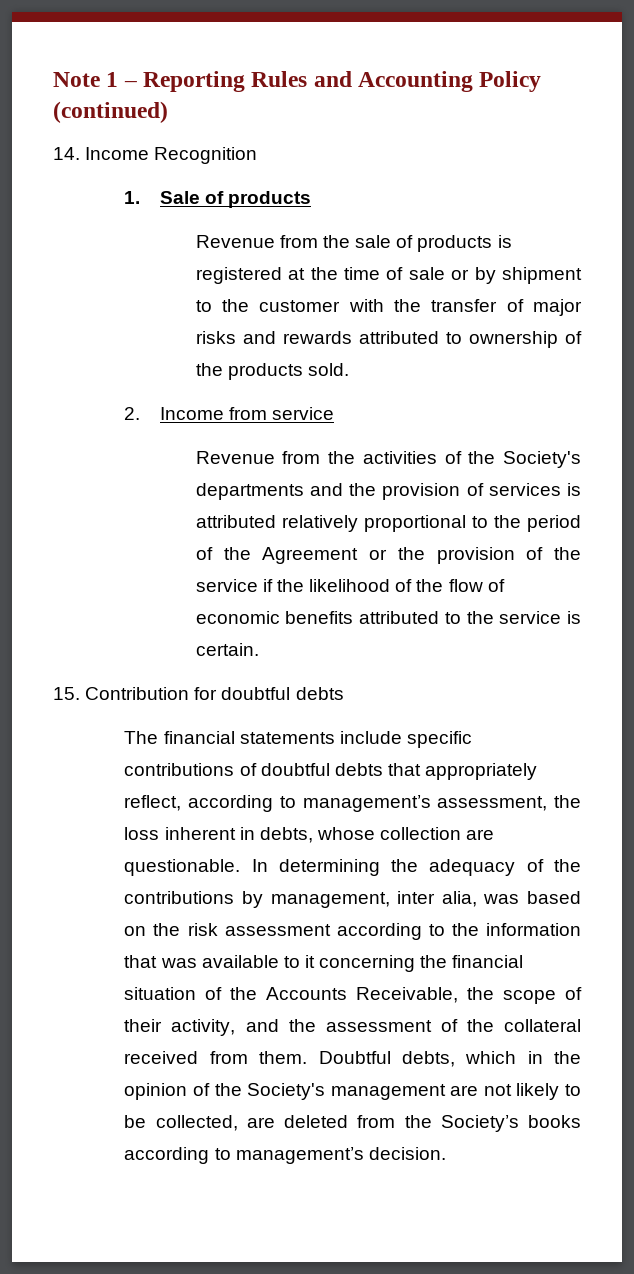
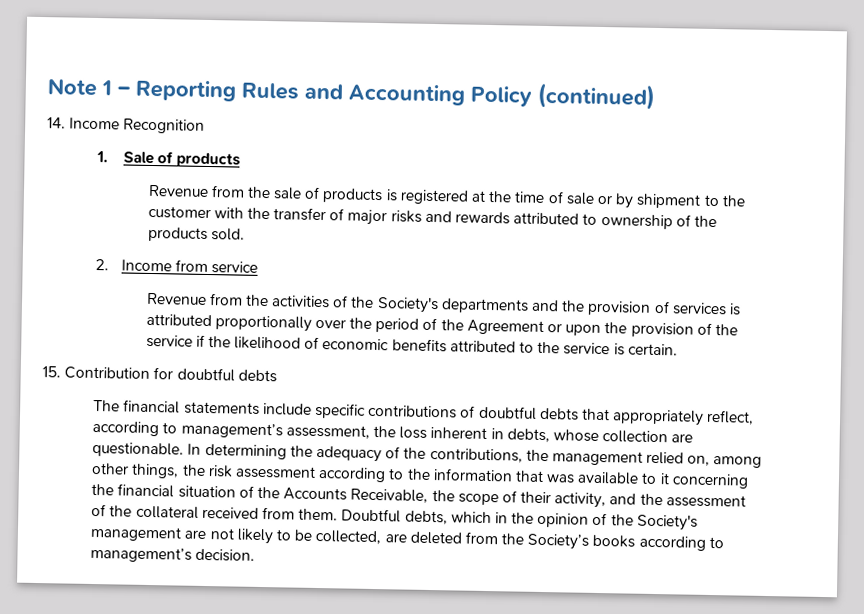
[281,515,488,532] relatively proportional to -> [214,315,346,332] proportionally over
(388, 554) none -> [565,324,602,337] upon
[416,579,505,592] the flow of -> (320, 342) none
[124,891,581,908] [124,926,147,936] contributions by management, inter alia, was based on -> [429,447,763,468] [91,462,180,479] contributions, the management relied on, among other things,

